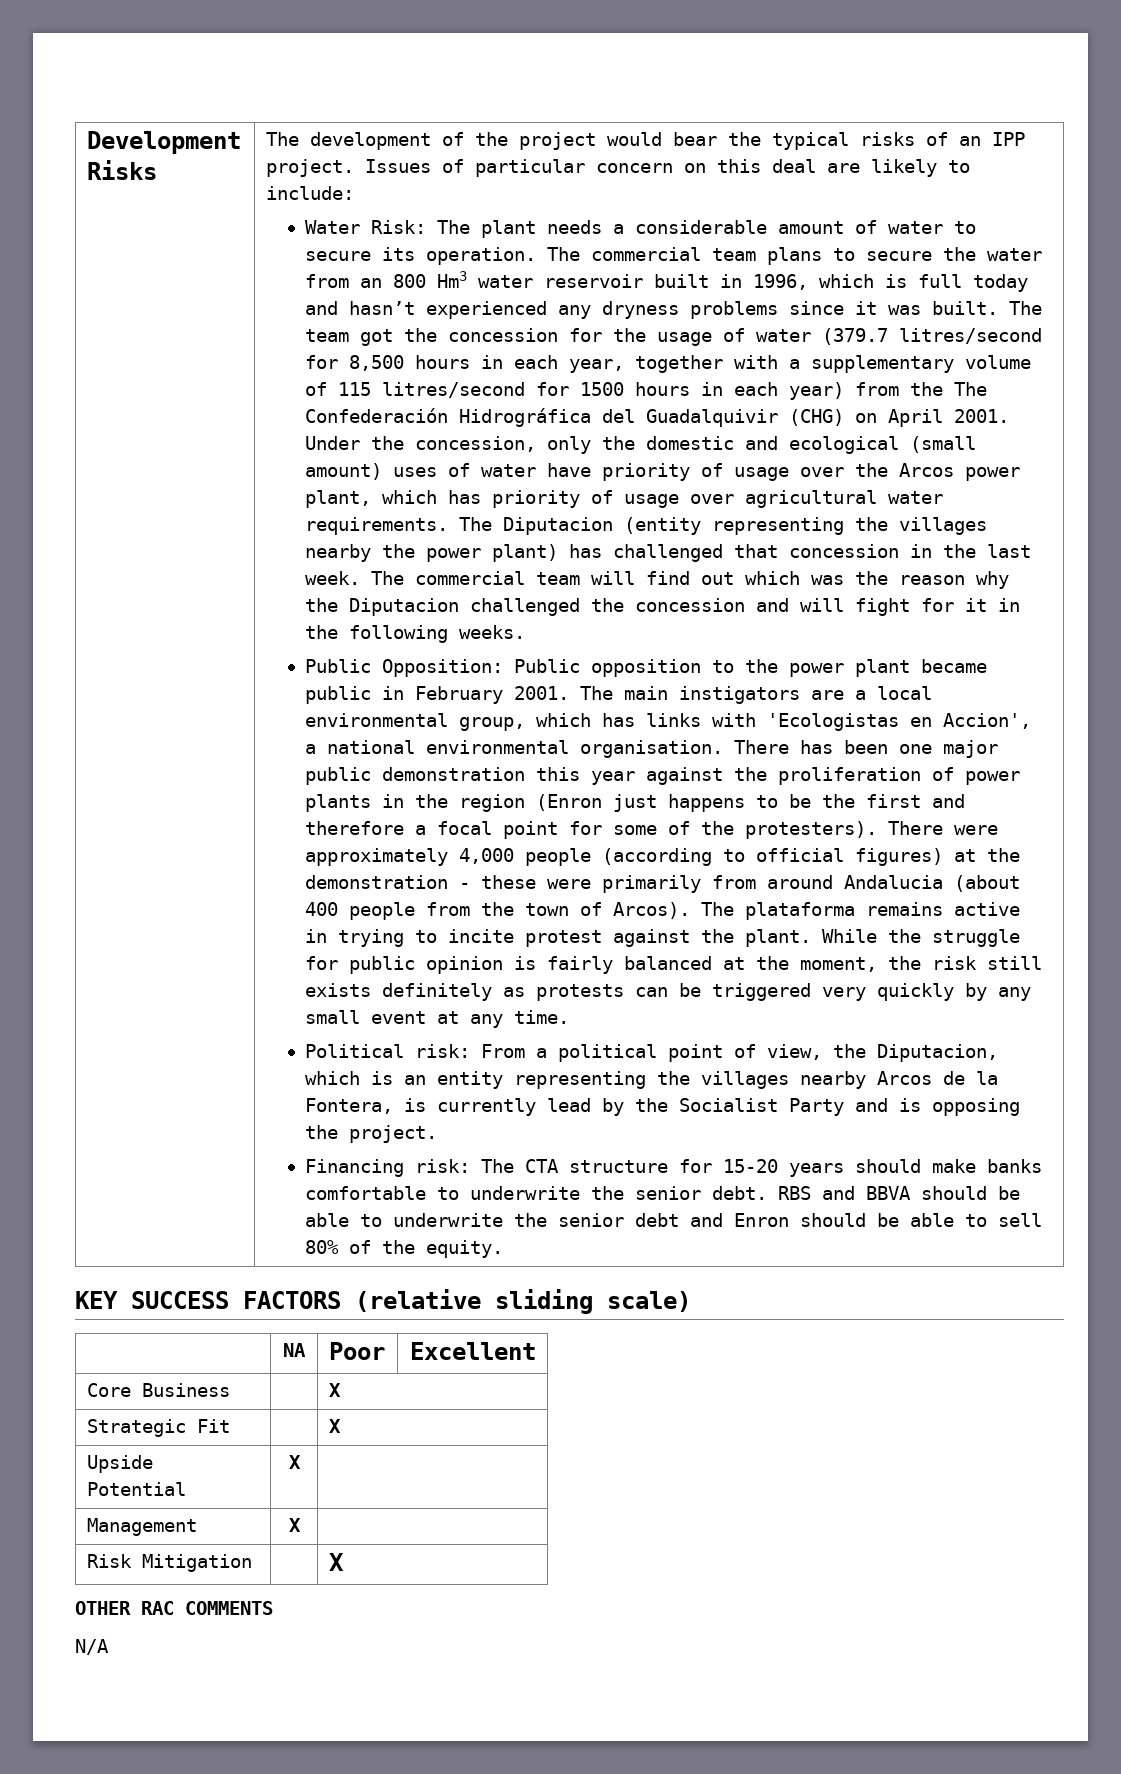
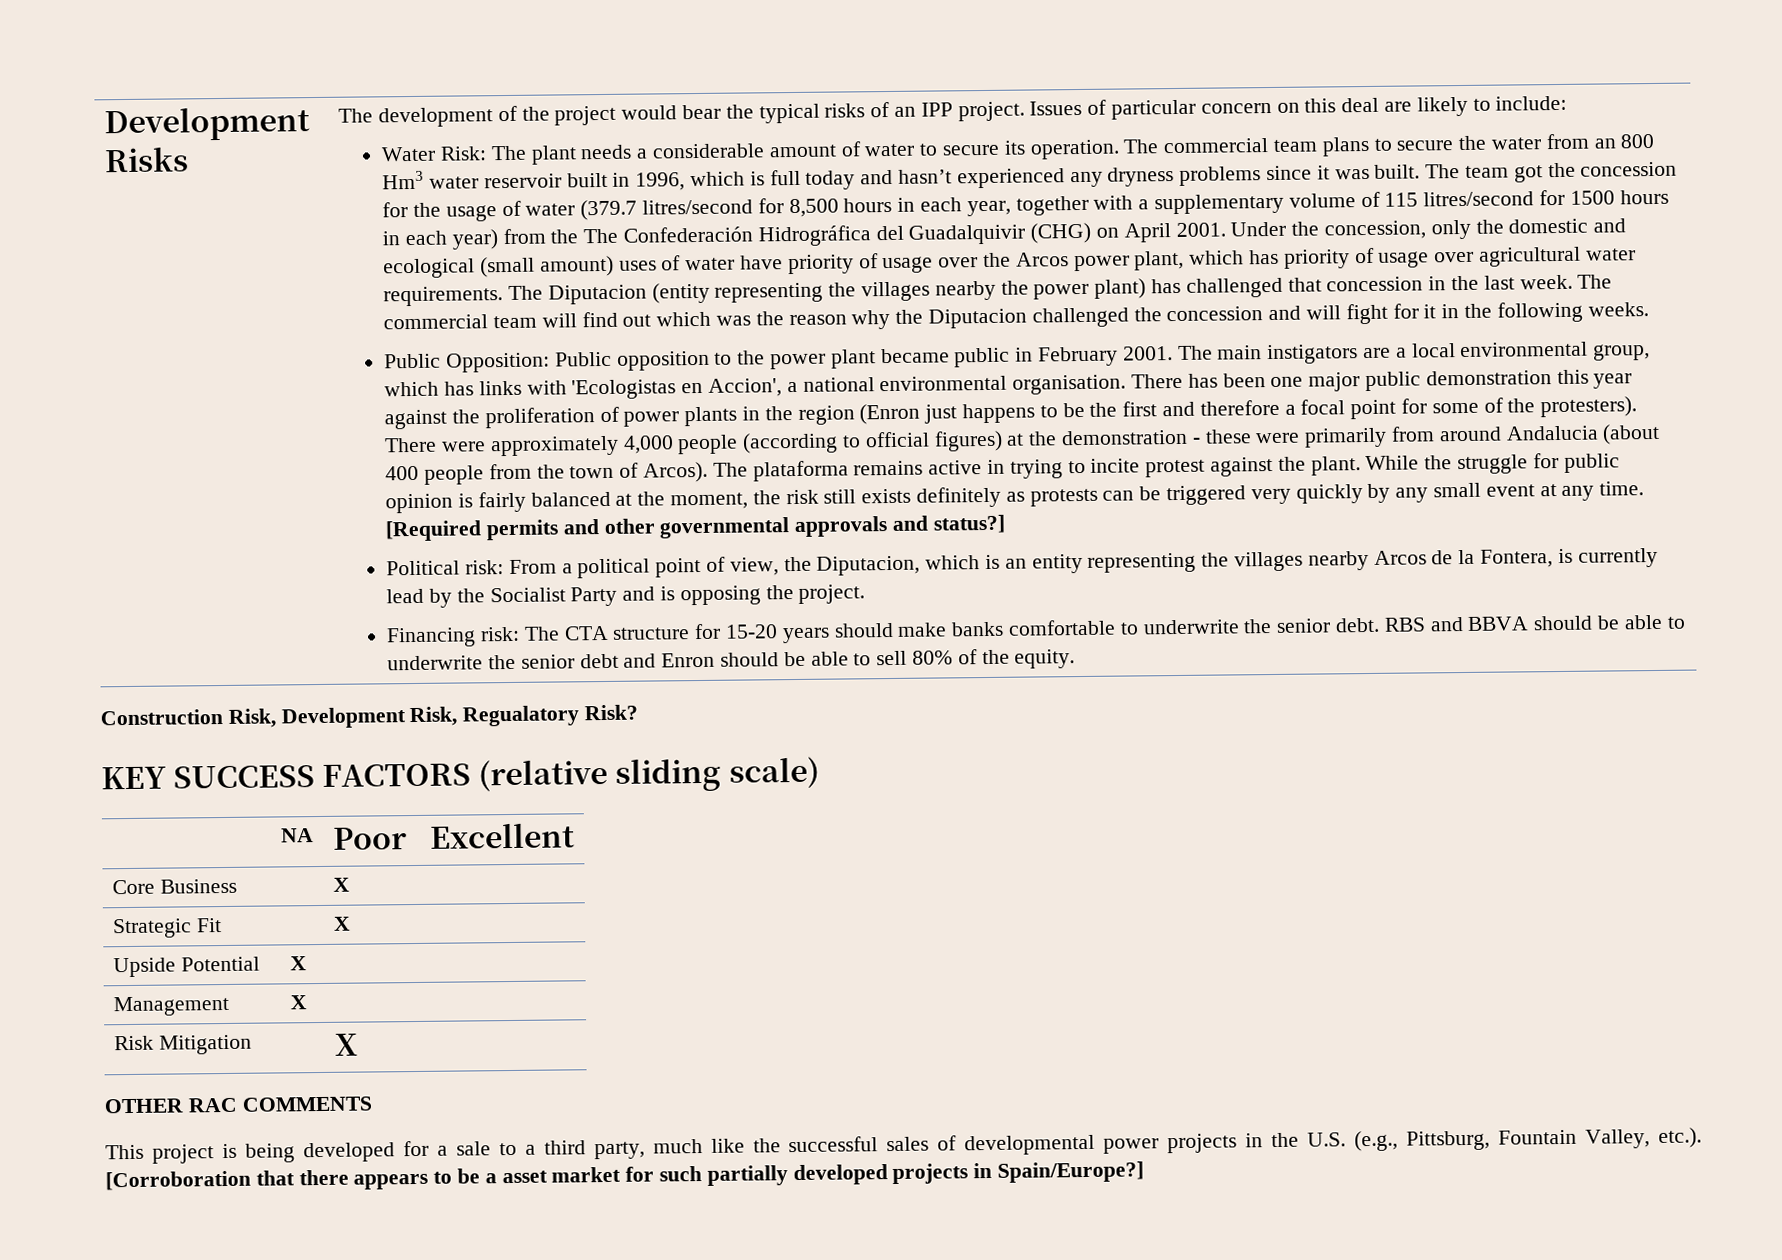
(569, 1017) none -> [385,514,1005,542] [Required permits and other governmental approvals and status?]
(503, 1249) none -> [100,704,639,729] // Construction Risk, Development Risk, Regualatory Risk?
[75,1639,109,1655] N/A -> [105,1127,1703,1164] [105,1161,1145,1191] This project is being developed for a sale to a third party, much like the successful sales of developmental power projects in the U.S. (e.g., Pittsburg, Fountain Valley, etc.). [Corroboration that there appears to be a asset market for such partially developed projects in Spain/Europe?]

